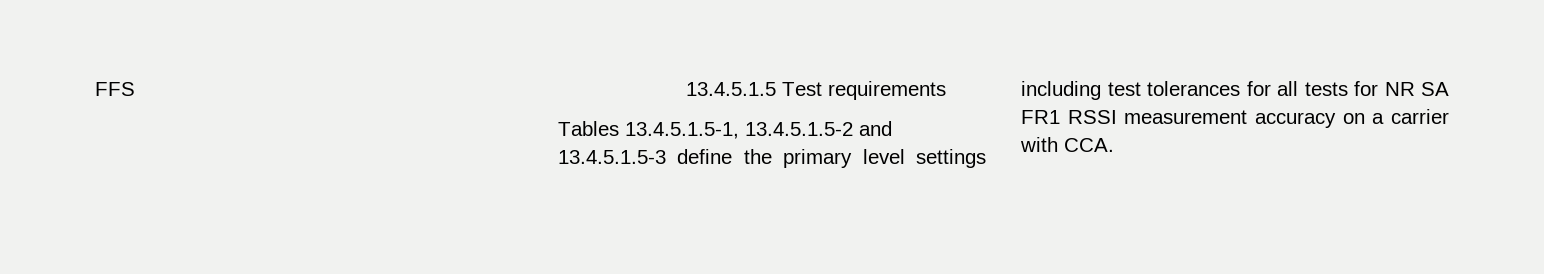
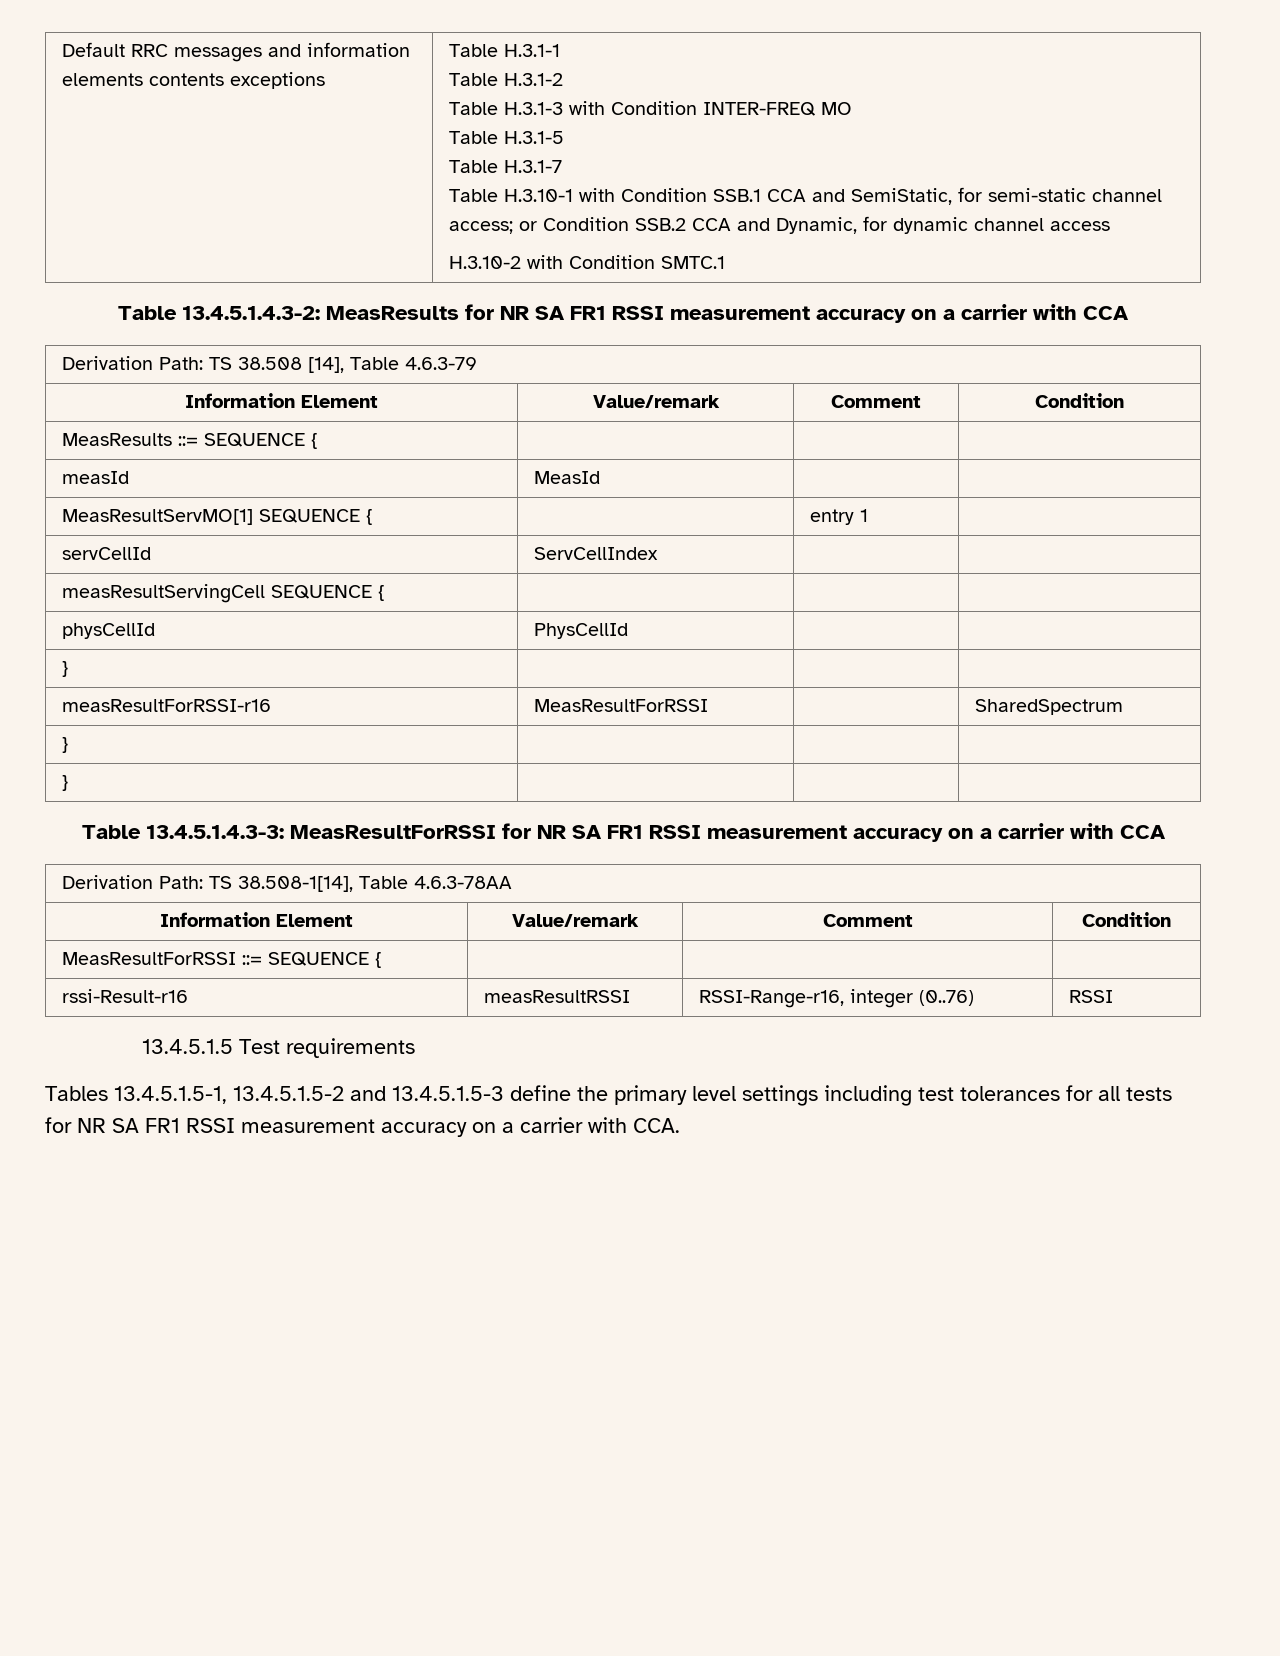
[95,82,135,96] FFS -> [62,42,411,62] [62,72,326,89] [449,44,561,57] [449,73,564,86] [449,101,853,116] [449,131,565,144] [449,160,563,173] [449,187,1163,205] [449,216,1111,234] [449,255,726,269] [118,304,1129,323] [62,356,478,373] [185,393,378,408] [592,395,720,408] [831,395,921,408] [1035,393,1124,408] [62,433,318,449] [62,471,130,484] [534,471,601,484] [62,509,373,525] [810,509,869,525] [62,547,152,560] [534,547,659,560] [62,584,385,603] [62,623,156,639] [534,623,629,639] [62,661,69,677] [62,699,272,712] [534,699,709,712] [975,699,1124,715] [62,737,69,753] [62,775,69,791] [81,823,1166,842] [62,875,513,892] [160,912,353,927] [512,914,639,927] [822,914,913,927] [1082,912,1171,927] [62,952,382,968] [62,989,189,1003] [484,990,631,1003] [699,989,975,1008] [1069,990,1114,1003] Default RRC messages and information elements contents exceptions | Table H.3.1-1 // Table H.3.1-2 // Table H.3.1-3 with Condition INTER-FREQ MO // Table H.3.1-5 // Table H.3.1-7 // Table H.3.10-1 with Condition SSB.1 CCA and SemiStatic, for semi-static channel access; or Condition SSB.2 CCA and Dynamic, for dynamic channel access // H.3.10-2 with Condition SMTC.1 // Table 13.4.5.1.4.3-2: MeasResults for NR SA FR1 RSSI measurement accuracy on a carrier with CCA // Derivation Path: TS 38.508 [14], Table 4.6.3-79 // Information Element | Value/remark | Comment | Condition // MeasResults ::= SEQUENCE { | | | // measId | MeasId | | // MeasResultServMO[1] SEQUENCE { | | entry 1 | // servCellId | ServCellIndex | | // measResultServingCell SEQUENCE { | | | // physCellId | PhysCellId | | // } | | | // measResultForRSSI-r16 | MeasResultForRSSI | | SharedSpectrum // } | | | // } | | | // Table 13.4.5.1.4.3-3: MeasResultForRSSI for NR SA FR1 RSSI measurement accuracy on a carrier with CCA // Derivation Path: TS 38.508-1[14], Table 4.6.3-78AA // Information Element | Value/remark | Comment | Condition // MeasResultForRSSI ::= SEQUENCE { | | | // rssi-Result-r16 | measResultRSSI | RSSI-Range-r16, integer (0..76) | RSSI

